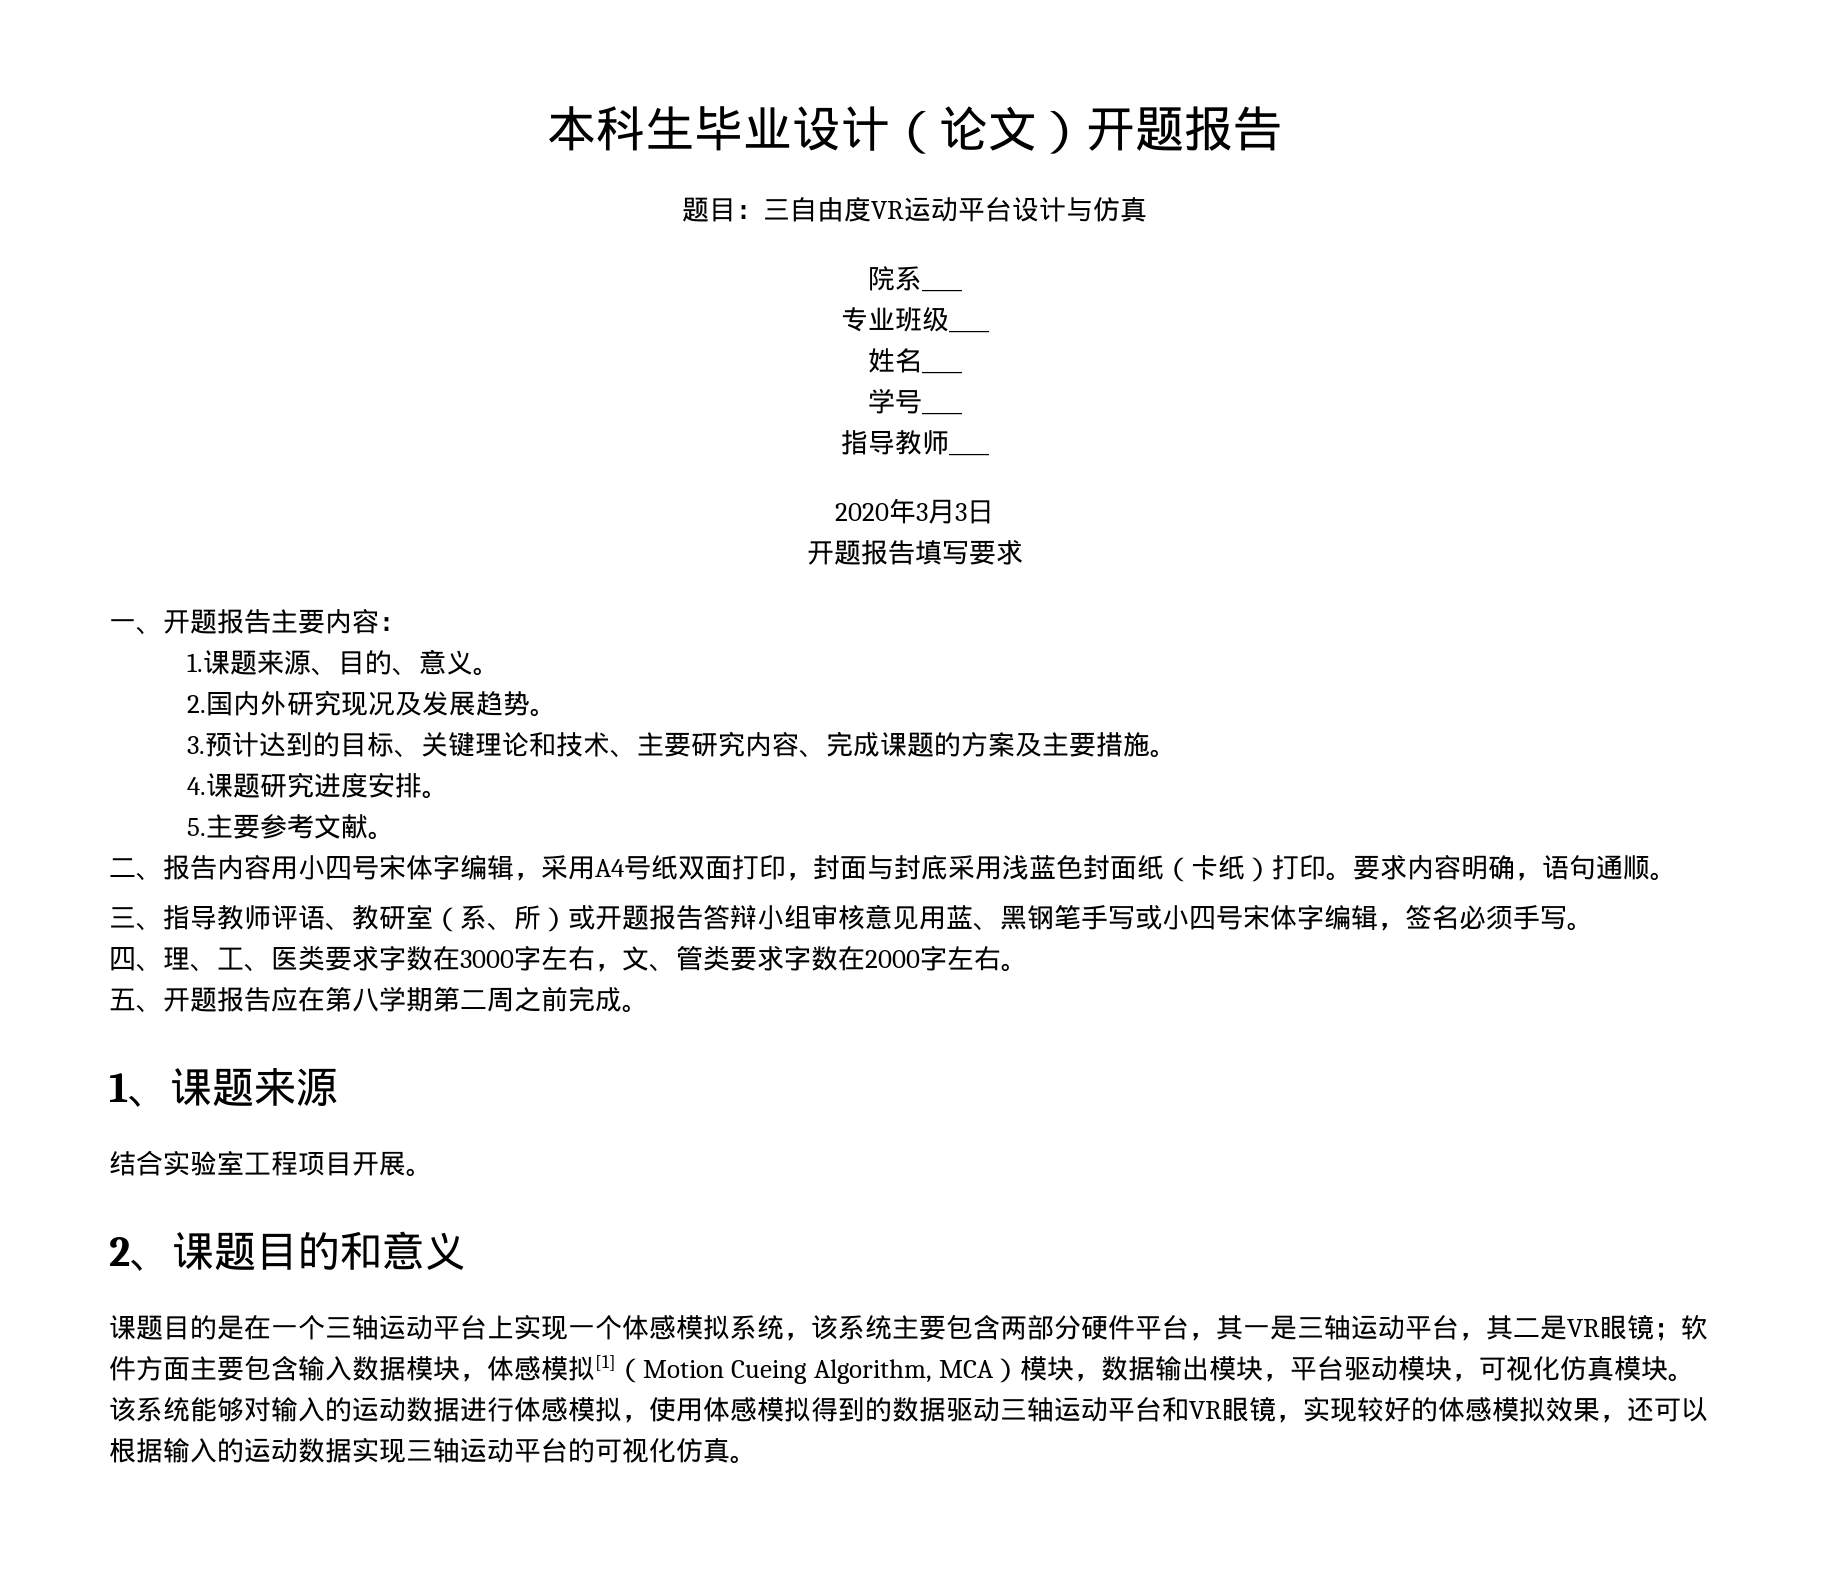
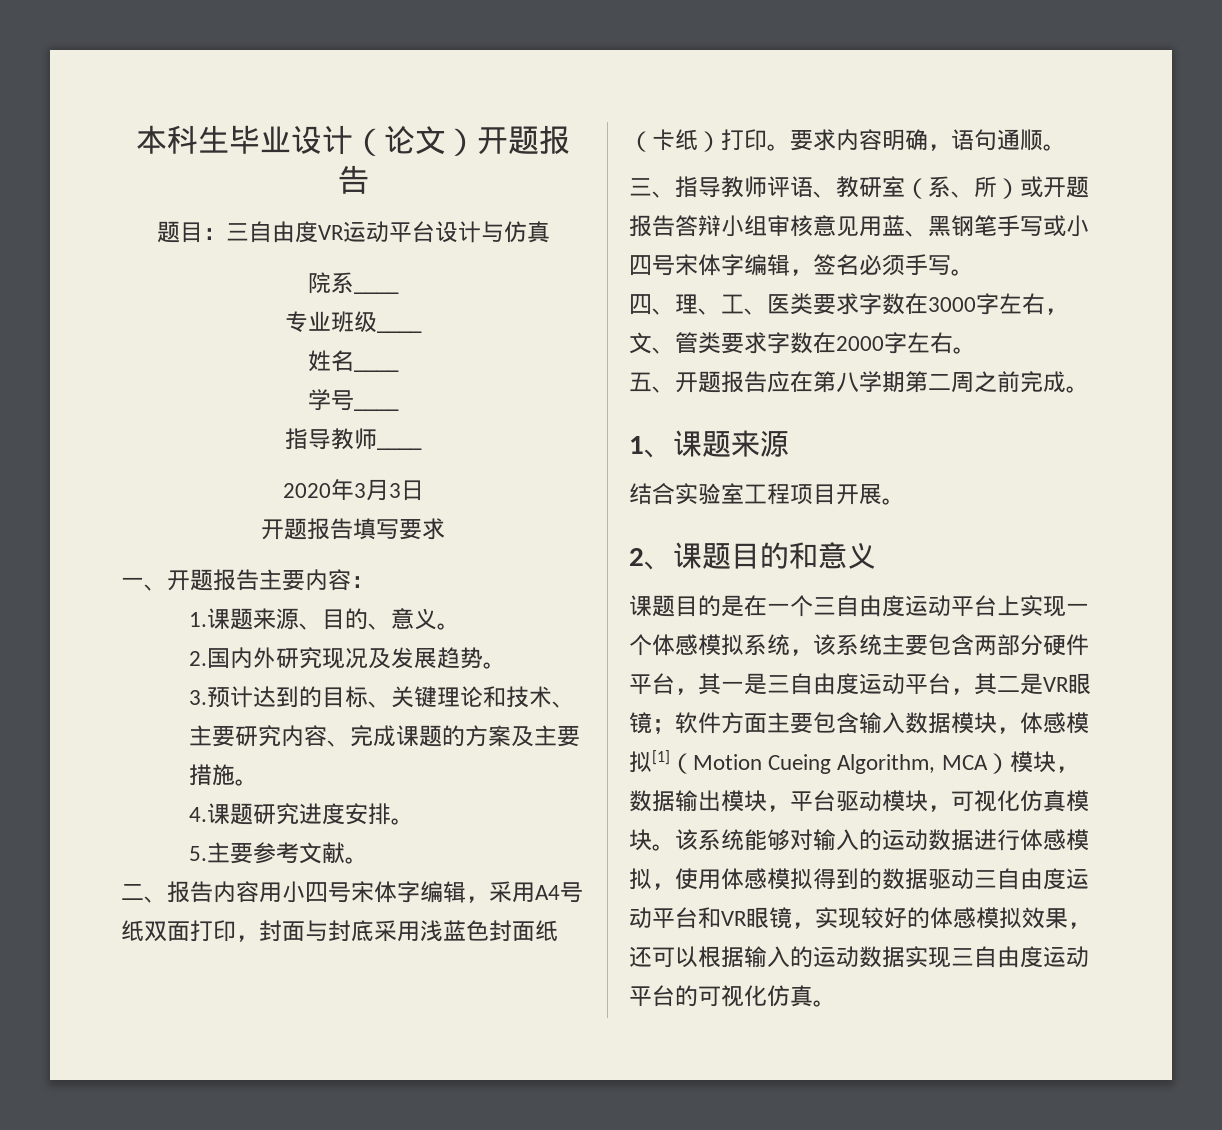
[352,1315,379,1340] 轴 -> [836,595,905,617] 自由度
[1324,1315,1351,1340] 轴 -> [790,673,859,695] 自由度
[1027,1397,1054,1422] 轴 -> [997,868,1066,890] 自由度
[433,1438,460,1463] 轴 -> [974,946,1043,968] 自由度

